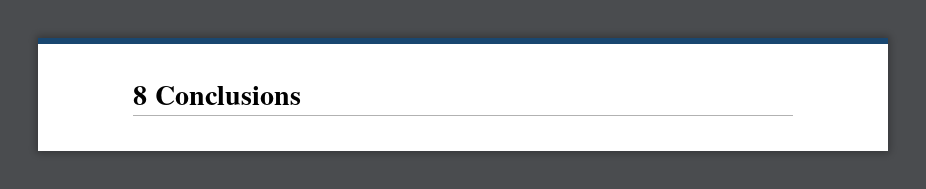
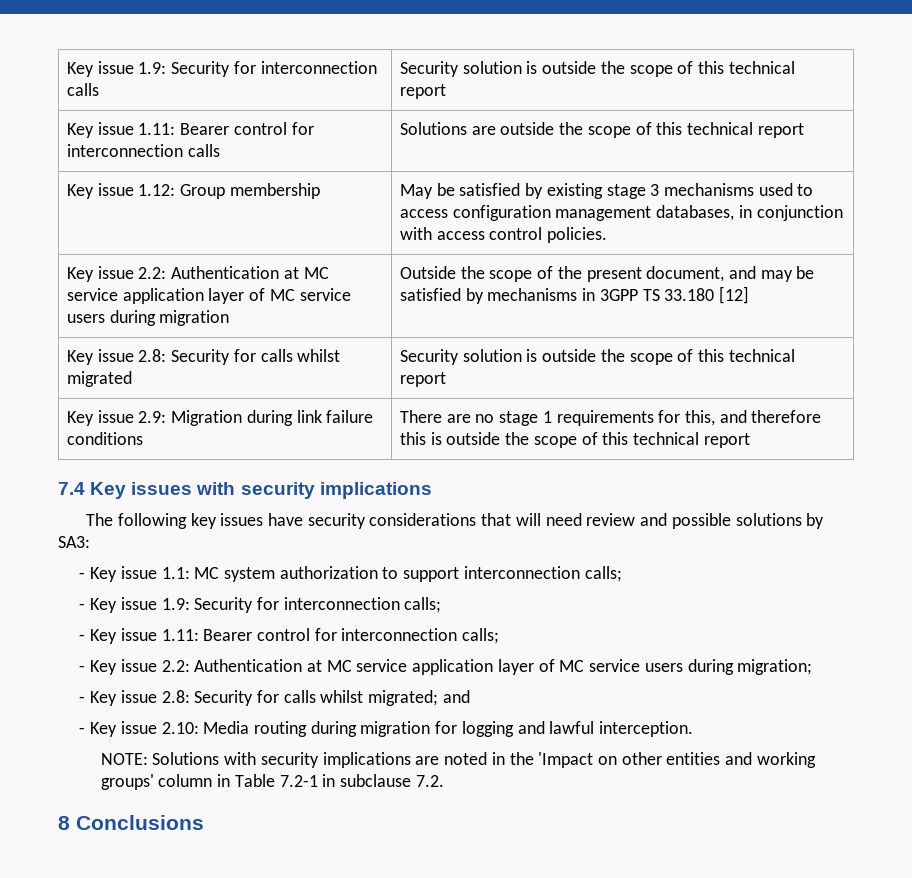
(133, 95) none -> [66,61,377,77] [66,83,99,96] [399,61,795,77] [399,84,446,99] [66,122,314,138] [66,144,220,157] [399,122,804,138] [66,183,320,199] [399,183,814,199] [399,205,843,221] [399,227,608,243] [66,266,329,282] [66,288,351,304] [66,310,230,326] [399,266,815,282] [399,286,750,304] [66,349,341,365] [66,371,132,387] [399,349,795,365] [399,372,446,387] [66,410,374,426] [66,432,143,445] [399,410,822,426] [399,432,750,448] [58,482,432,499] [86,513,825,529] [58,536,90,548] [79,566,622,582] [79,597,442,613] [79,628,500,644] [79,659,813,675] [79,690,470,706] [79,721,694,737] [100,752,816,768] [100,774,444,790] Key issue 1.9: Security for interconnection calls | Security solution is outside the scope of this technical report // Key issue 1.11: Bearer control for interconnection calls | Solutions are outside the scope of this technical report // Key issue 1.12: Group membership | May be satisfied by existing stage 3 mechanisms used to access configuration management databases, in conjunction with access control policies. // Key issue 2.2: Authentication at MC service application layer of MC service users during migration | Outside the scope of the present document, and may be satisfied by mechanisms in 3GPP TS 33.180 [12] // Key issue 2.8: Security for calls whilst migrated | Security solution is outside the scope of this technical report // Key issue 2.9: Migration during link failure conditions | There are no stage 1 requirements for this, and therefore this is outside the scope of this technical report // 7.4 Key issues with security implications // The following key issues have security considerations that will need review and possible solutions by SA3: // - Key issue 1.1: MC system authorization to support interconnection calls; // - Key issue 1.9: Security for interconnection calls; // - Key issue 1.11: Bearer control for interconnection calls; // - Key issue 2.2: Authentication at MC service application layer of MC service users during migration; // - Key issue 2.8: Security for calls whilst migrated; and // - Key issue 2.10: Media routing during migration for logging and lawful interception. // NOTE: Solutions with security implications are noted in the 'Impact on other entities and working groups' column in Table 7.2-1 in subclause 7.2. //

